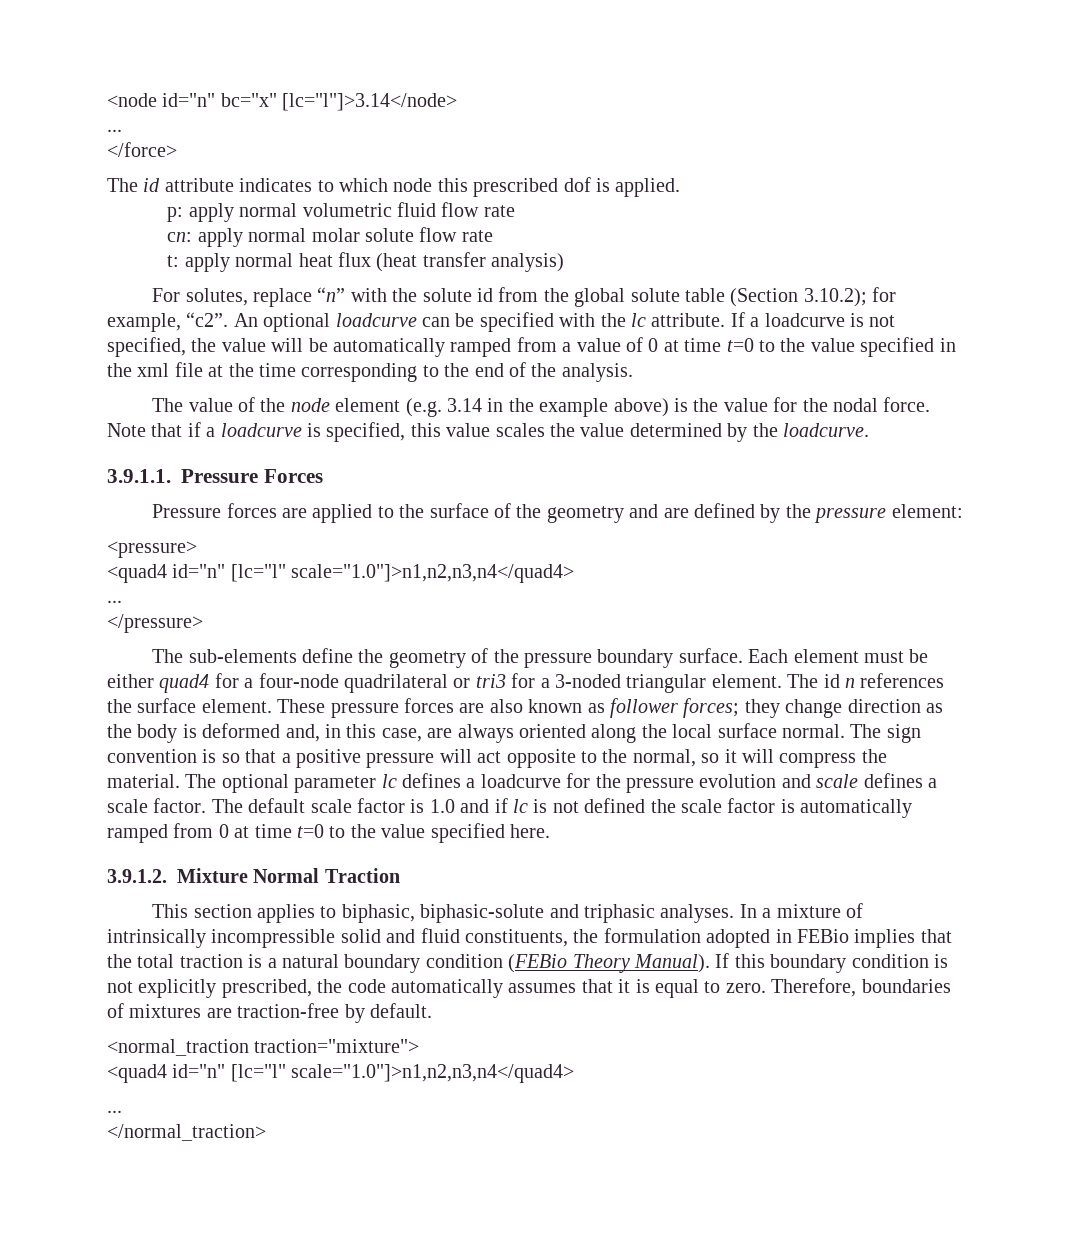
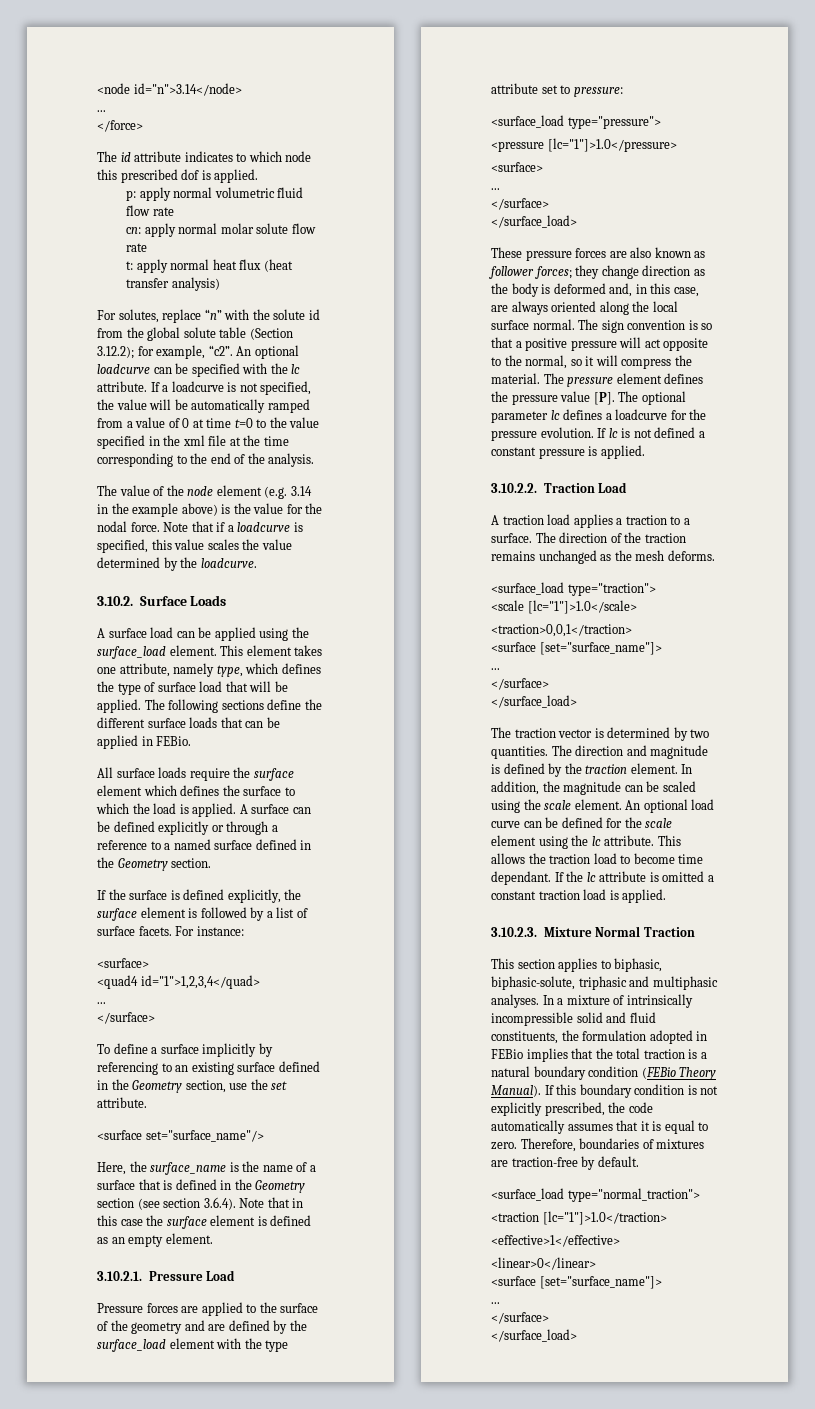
[162,93,458,111] id="n" bc="x" [lc="l"]>3.14</node> -> [133,83,242,96] id="n">3.14</node>
[803,288,867,307] 3.10.2); -> [97,346,134,359] 3.12.2);
[107,469,323,483] 3.9.1.1. Pressure Forces -> [97,595,227,606] [97,627,309,641] [97,645,323,659] [97,663,321,677] [97,681,288,695] [97,699,322,713] [97,717,280,728] [97,735,192,749] [97,767,294,781] [97,785,295,796] [96,803,311,817] [97,821,278,835] [97,839,312,850] [97,857,212,871] [97,889,302,903] [97,907,308,921] [97,926,244,936] [97,958,149,968] [97,975,260,989] [97,1002,106,1004] [97,1012,155,1024] [97,1043,273,1057] [97,1061,320,1075] [97,1079,288,1093] [97,1097,147,1108] [97,1130,264,1142] [97,1161,316,1175] [97,1179,306,1193] [97,1197,304,1210] [97,1215,312,1229] [97,1233,213,1247] [97,1270,236,1281] 3.10.2. Surface Loads // A surface load can be applied using the surface_load element. This element takes one attribute, namely type, which defines the type of surface load that will be applied. The following sections define the different surface loads that can be applied in FEBio. // All surface loads require the surface element which defines the surface to which the load is applied. A surface can be defined explicitly or through a reference to a named surface defined in the Geometry section. // If the surface is defined explicitly, the surface element is followed by a list of surface facets. For instance: // <surface> // <quad4 id="1">1,2,3,4</quad> // ... // </surface> // To define a surface implicitly by referencing to an existing surface defined in the Geometry section, use the set attribute. // <surface set="surface_name"/> // Here, the surface_name is the name of a surface that is defined in the Geometry section (see section 3.6.4). Note that in this case the surface element is defined as an empty element. // 3.10.2.1. Pressure Load
[814,504,963,523] [107,541,197,558] [107,564,575,583] [107,600,122,603] [107,614,203,633] [152,648,929,668] [107,673,945,693] [107,698,272,713] pressure element: // <pressure> // <quad4 id="n" [lc="l" scale="1.0"]>n1,n2,n3,n4</quad4> // ... // </pressure> // The sub-elements define the geometry of the pressure boundary surface. Each element must be either quad4 for a four-node quadrilateral or tri3 for a 3-noded triangular element. The id n references the surface element. -> [97,1338,289,1352] [491,83,623,97] [491,115,661,129] [491,138,677,152] [491,162,543,172] [491,188,500,190] [491,198,549,210] [491,215,577,228] surface_load element with the type attribute set to pressure: // <surface_load type="pressure"> // <pressure [lc="1"]>1.0</pressure> // <surface> // ... // </surface> // </surface_load> //
(217, 781) none -> [567,373,704,387] [491,391,639,405] pressure element defines the pressure value [P]. The
[699,773,937,788] [107,798,913,818] [107,823,550,843] [107,869,167,883] evolution and scale defines a scale factor. The default scale factor is 1.0 and if lc is not defined the scale factor is automatically ramped from 0 at time t=0 to the value specified here. // 3.9.1.2. -> [540,427,705,438] [491,445,645,459] [491,482,628,493] [491,514,690,528] [491,532,686,543] [491,550,715,564] [491,582,656,596] [491,600,637,614] [491,624,632,637] [491,642,662,655] [491,668,500,670] [491,678,549,690] [491,695,577,708] [491,727,710,741] [491,745,709,759] [491,763,693,777] [491,781,696,795] [491,799,715,813] [491,817,673,828] [491,835,681,849] [491,853,704,864] [491,871,714,885] [491,889,667,903] [491,927,537,937] evolution. If lc is not defined a constant pressure is applied. // 3.10.2.2. Traction Load // A traction load applies a traction to a surface. The direction of the traction remains unchanged as the mesh deforms. // <surface_load type="traction"> // <scale [lc="1"]>1.0</scale> // <traction>0,0,1</traction> // <surface [set="surface_name"]> // ... // </surface> // </surface_load> // The traction vector is determined by two quantities. The direction and magnitude is defined by the traction element. In addition, the magnitude can be scaled using the scale element. An optional load curve can be defined for the scale element using the lc attribute. This allows the traction load to become time dependant. If the lc attribute is omitted a constant traction load is applied. // 3.10.2.3.
[420,904,655,923] biphasic-solute and triphasic -> [491,976,718,990] biphasic-solute, triphasic and multiphasic
[107,1039,420,1056] [107,1064,575,1083] [107,1110,122,1113] [107,1124,266,1141] <normal_traction traction="mixture"> // <quad4 id="n" [lc="l" scale="1.0"]>n1,n2,n3,n4</quad4> // ... // </normal_traction> -> [491,1188,700,1202] [491,1211,667,1225] [491,1235,620,1247] [491,1257,596,1270] [491,1276,662,1289] [491,1302,500,1304] [491,1312,549,1324] [491,1329,577,1342] <surface_load type="normal_traction"> // <traction [lc="1"]>1.0</traction> // <effective>1</effective> // <linear>0</linear> // <surface [set="surface_name"]> // ... // </surface> // </surface_load>

